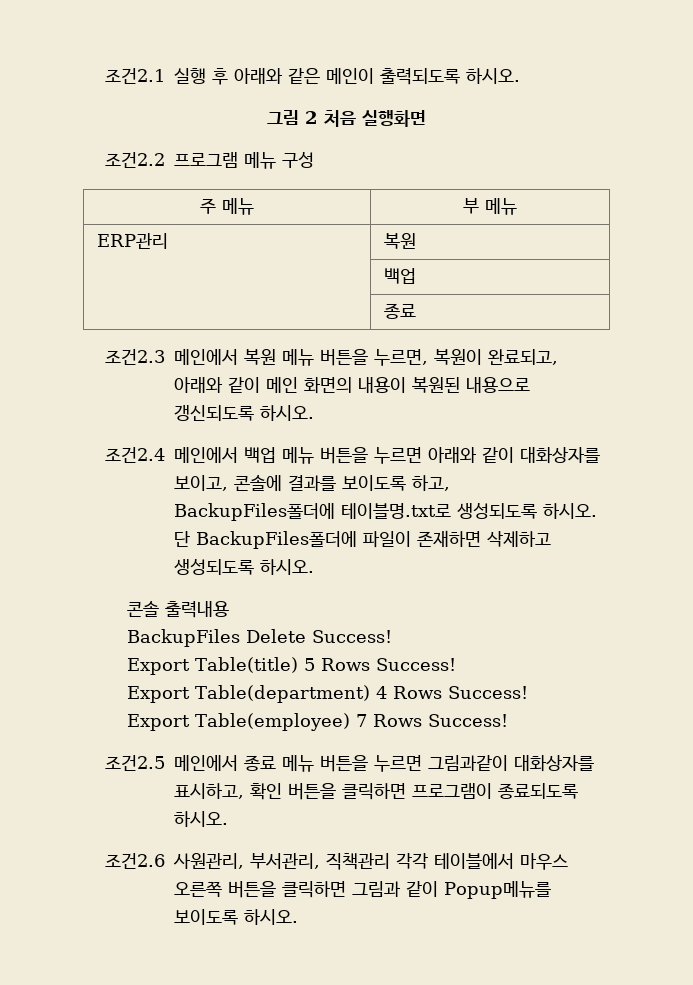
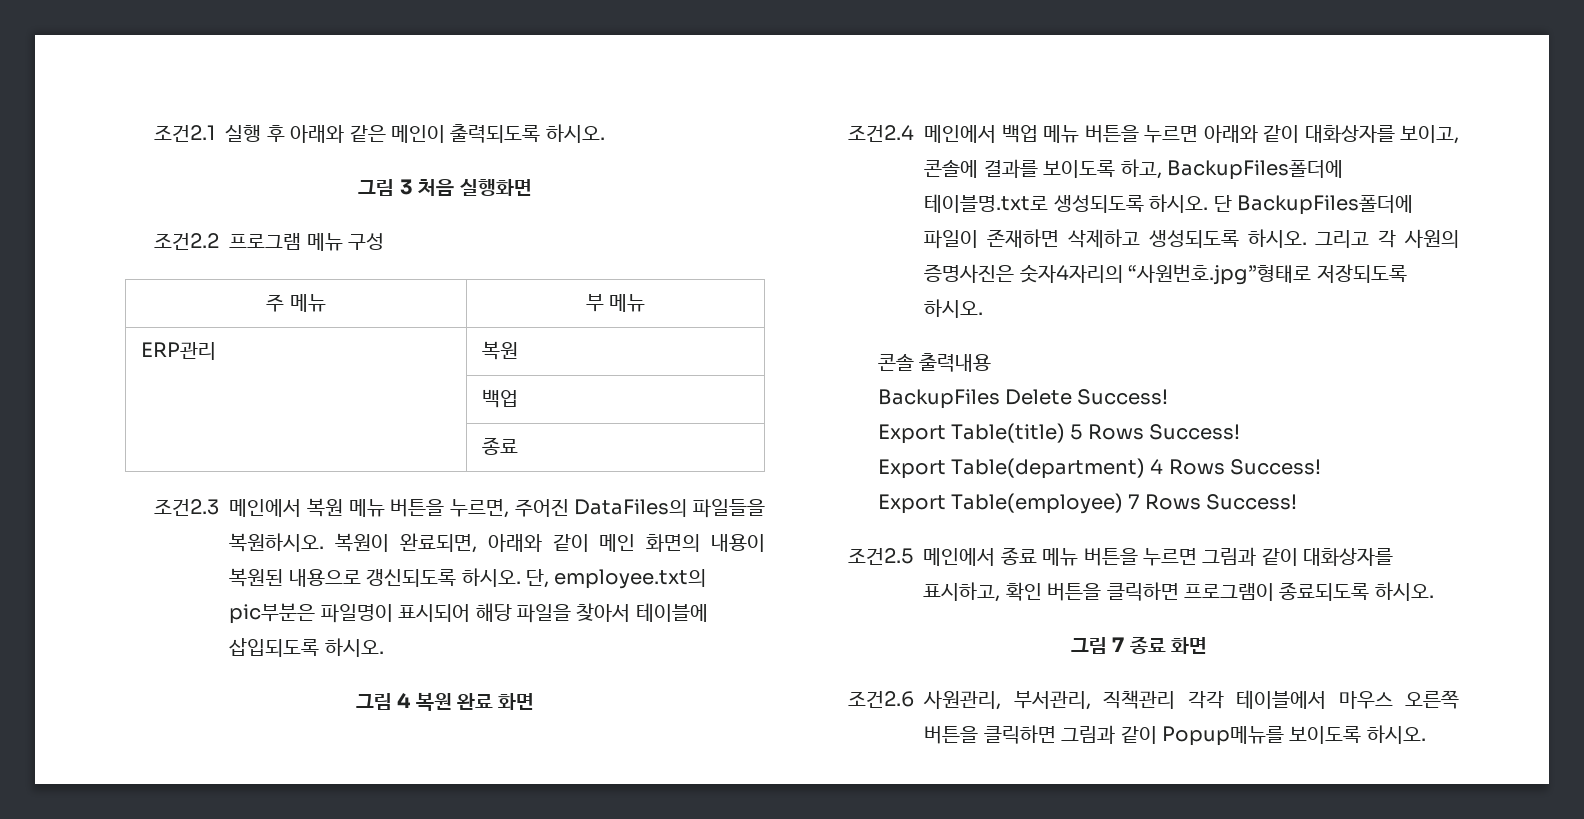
[305,111,318,124] 2 -> [399,179,413,195] 3
[434,349,559,365] 복원이 완료되고, -> [514,499,765,518] [229,533,477,553] 주어진 DataFiles의 파일들을 복원하시오. 복원이 완료되면,
(315, 413) none -> [525,569,707,589] [229,603,708,624] [229,638,384,657] [355,692,535,711] 단, employee.txt의 pic부분은 파일명이 표시되어 해당 파일을 찾아서 테이블에 삽입되도록 하시오. // 그림 4 복원 완료 화면
(315, 567) none -> [1315,229,1459,248] [924,264,1407,285] [924,299,984,318] 그리고 각 사원의 증명사진은 숫자4자리의 “사원번호.jpg”형태로 저장되도록 하시오.
[428,755,509,771] 그림과같이 -> [1202,547,1298,566] 그림과 같이
(229, 819) none -> [1070,636,1208,654] // 그림 7 종료 화면

